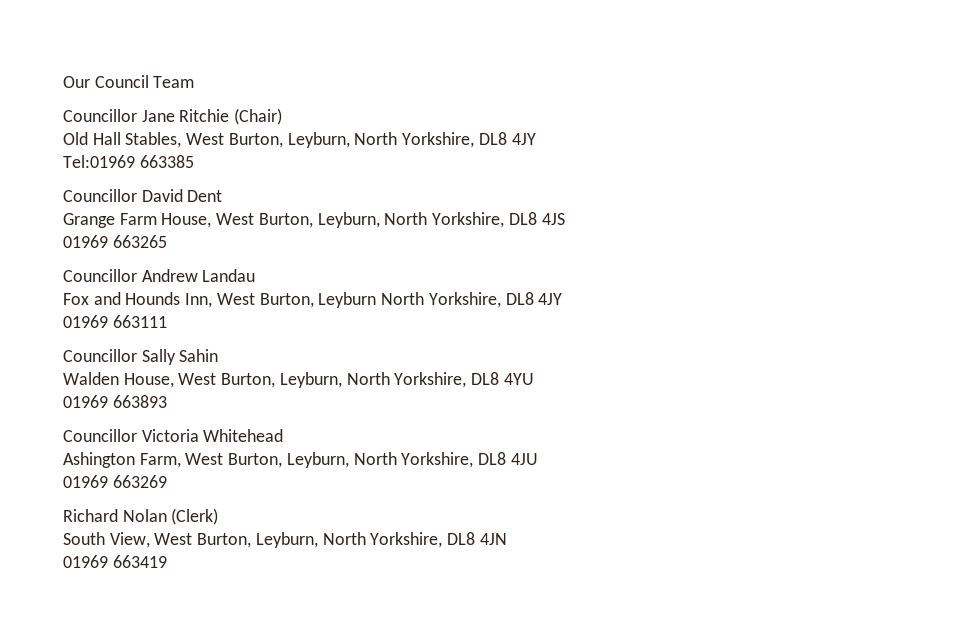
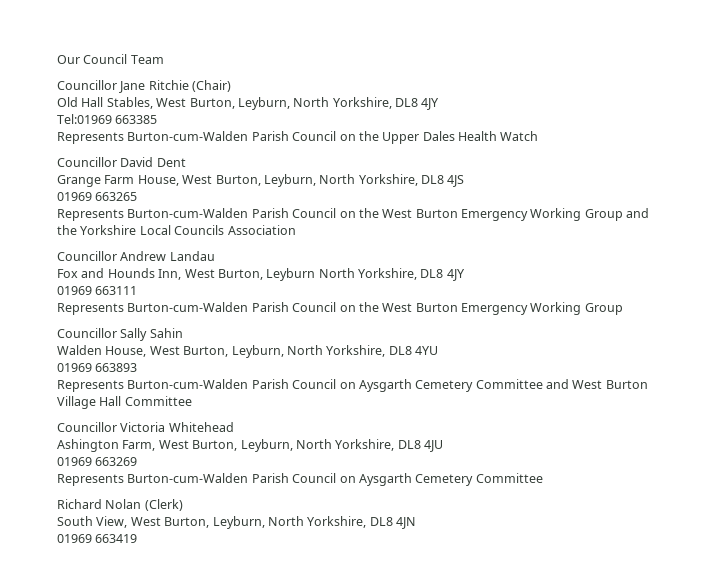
(194, 161) none -> [57,131,539,144] // Represents Burton-cum-Walden Parish Council on the Upper Dales Health Watch
(167, 241) none -> [57,208,650,221] [57,225,296,235] // Represents Burton-cum-Walden Parish Council on the West Burton Emergency Working Group and the Yorkshire Local Councils Association
(167, 321) none -> [57,302,623,315] // Represents Burton-cum-Walden Parish Council on the West Burton Emergency Working Group
(167, 401) none -> [57,379,648,392] [57,396,192,409] // Represents Burton-cum-Walden Parish Council on Aysgarth Cemetery Committee and West Burton Village Hall Committee
(167, 481) none -> [57,473,543,486] // Represents Burton-cum-Walden Parish Council on Aysgarth Cemetery Committee

